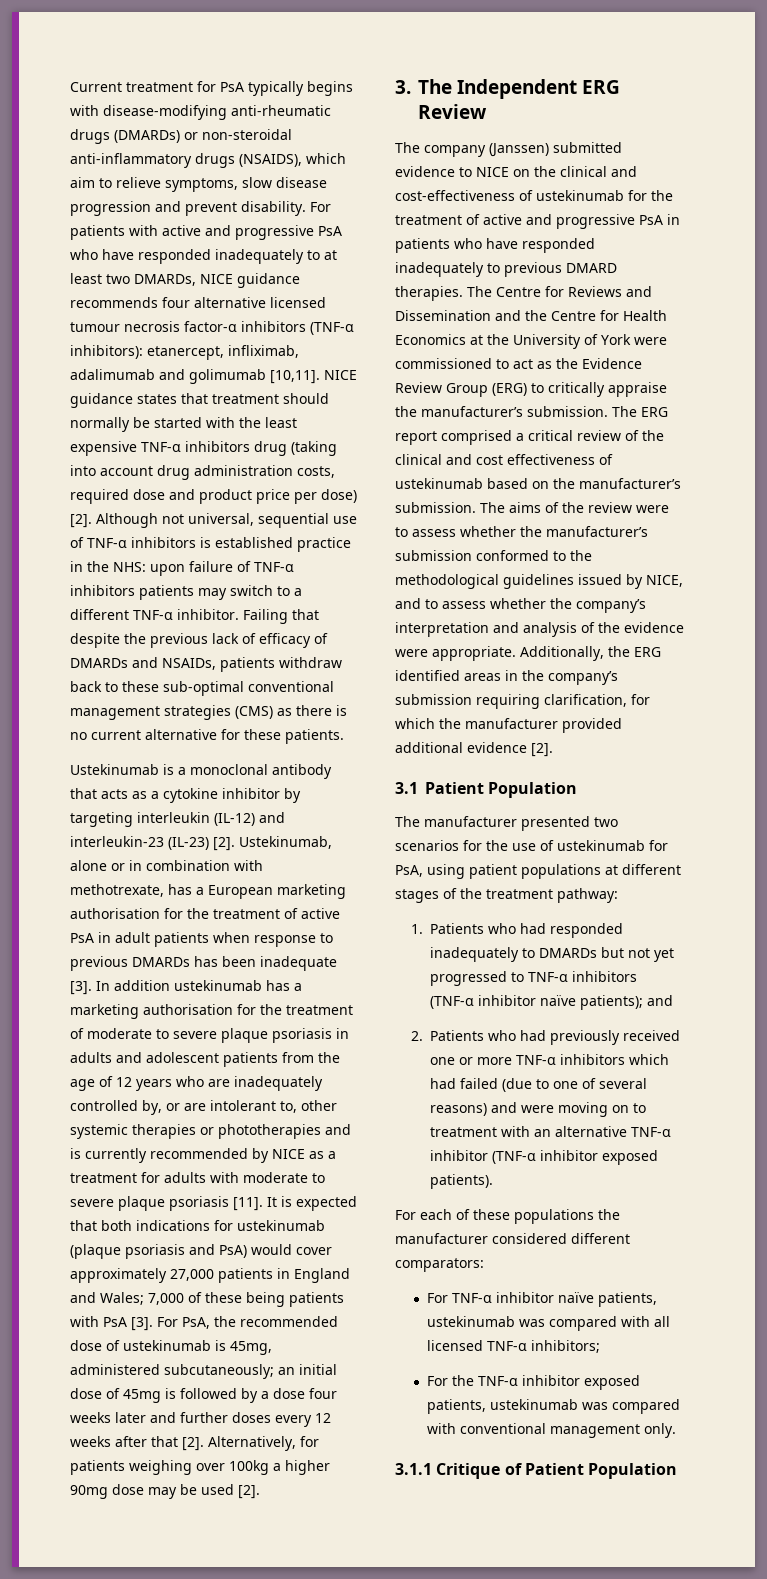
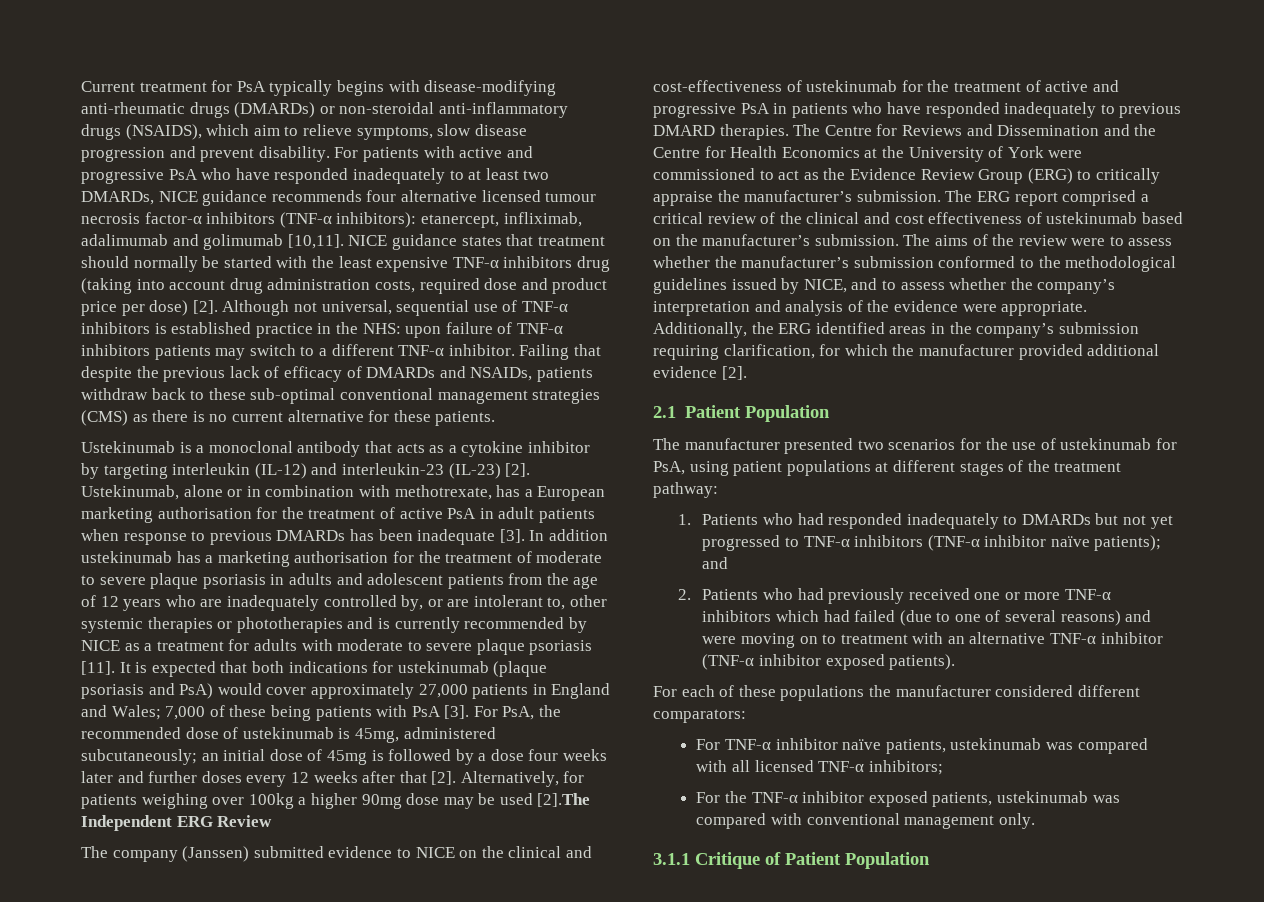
[238,1485,260,1499] [395,79,452,94] [2]. // 3. The -> [537,793,591,807] [2].The
[395,782,418,794] 3.1 -> [653,406,676,418] 2.1

